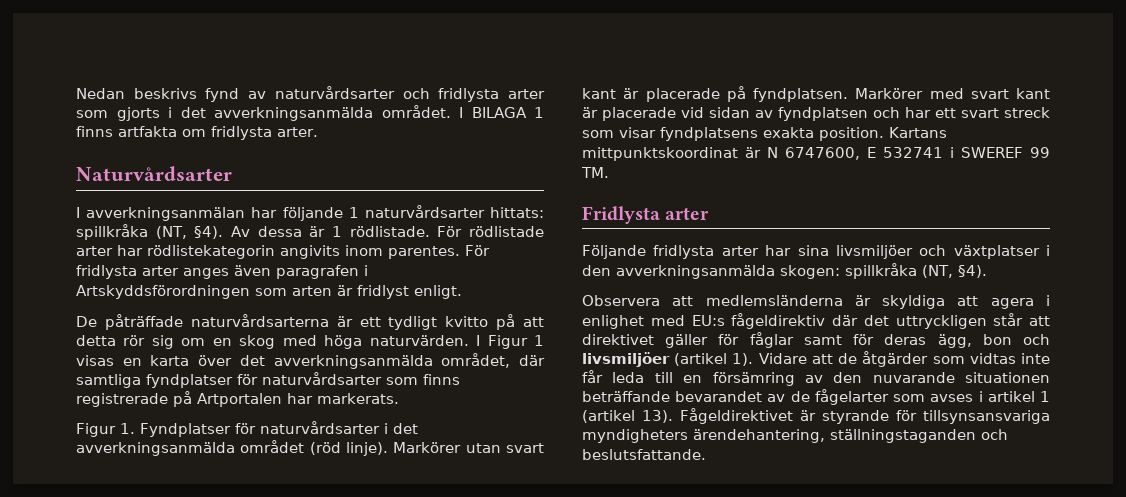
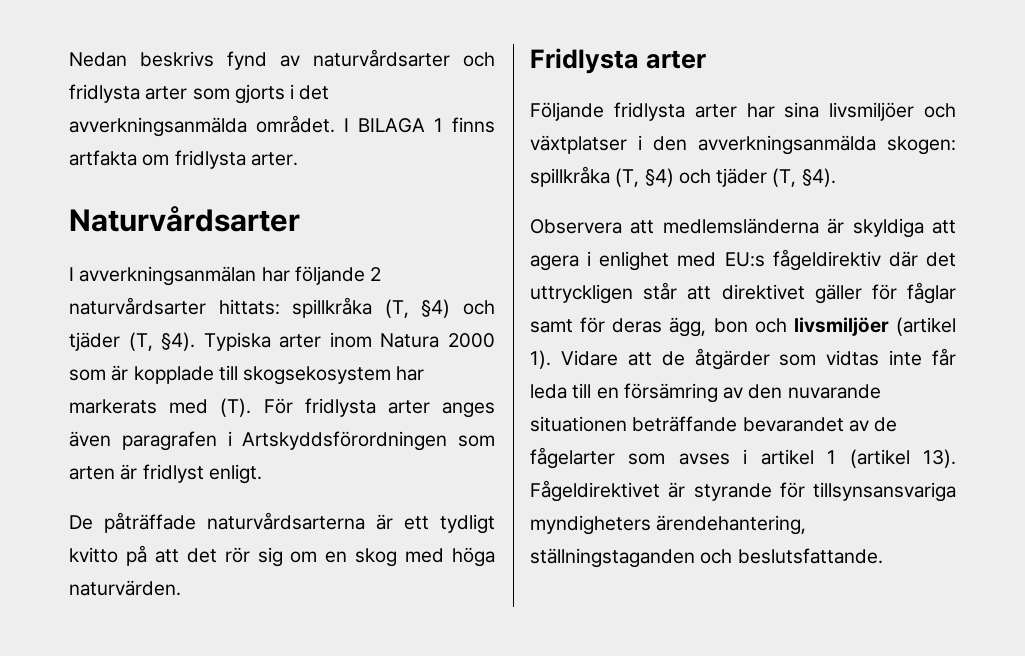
[348,207,359,218] 1 -> [370,267,382,281] 2
[155,226,544,239] [76,245,460,259] (NT, §4). Av dessa är 1 rödlistade. För rödlistade arter har rödlistekategorin angivits inom parentes. -> [384,299,496,318] [69,332,495,351] [69,365,425,385] [69,398,252,417] (T, §4) och tjäder (T, §4). Typiska arter inom Natura 2000 som är kopplade till skogsekosystem har markerats med (T).
[76,335,116,346] detta -> [186,548,217,563] det
[476,335,545,349] [76,353,545,369] [76,372,460,388] [76,391,399,407] [76,421,418,437] [76,440,544,456] [582,86,1050,102] [582,107,1050,121] [582,127,947,141] [582,147,1050,161] [581,167,609,178] I Figur 1 visas en karta över det avverkningsanmälda området, där samtliga fyndplatser för naturvårdsarter som finns registrerade på Artportalen har markerats. // Figur 1. Fyndplatser för naturvårdsarter i det avverkningsanmälda området (röd linje). Markörer utan svart kant är placerade på fyndplatsen. Markörer med svart kant är placerade vid sidan av fyndplatsen och har ett svart streck som visar fyndplatsens exakta position. Kartans mittpunktskoordinat är N 6747600, E 532741 i SWEREF 99 TM. -> (181, 588) none
[922,265,953,278] (NT, -> [615,168,797,187] (T, §4) och tjäder (T,

